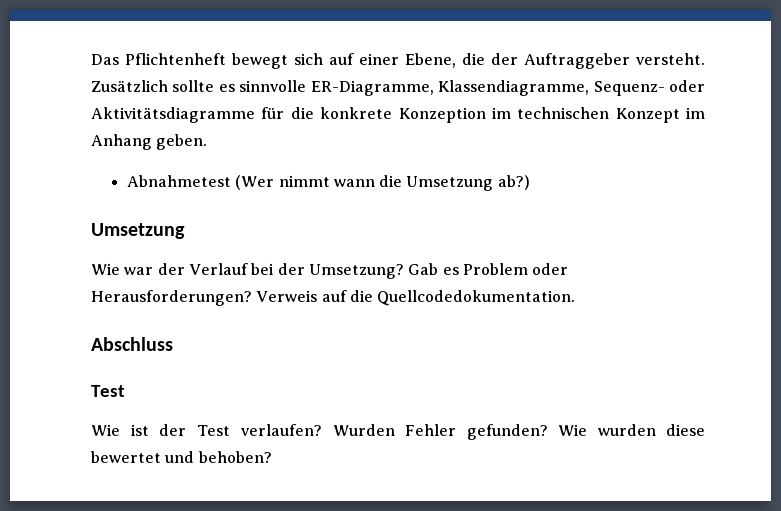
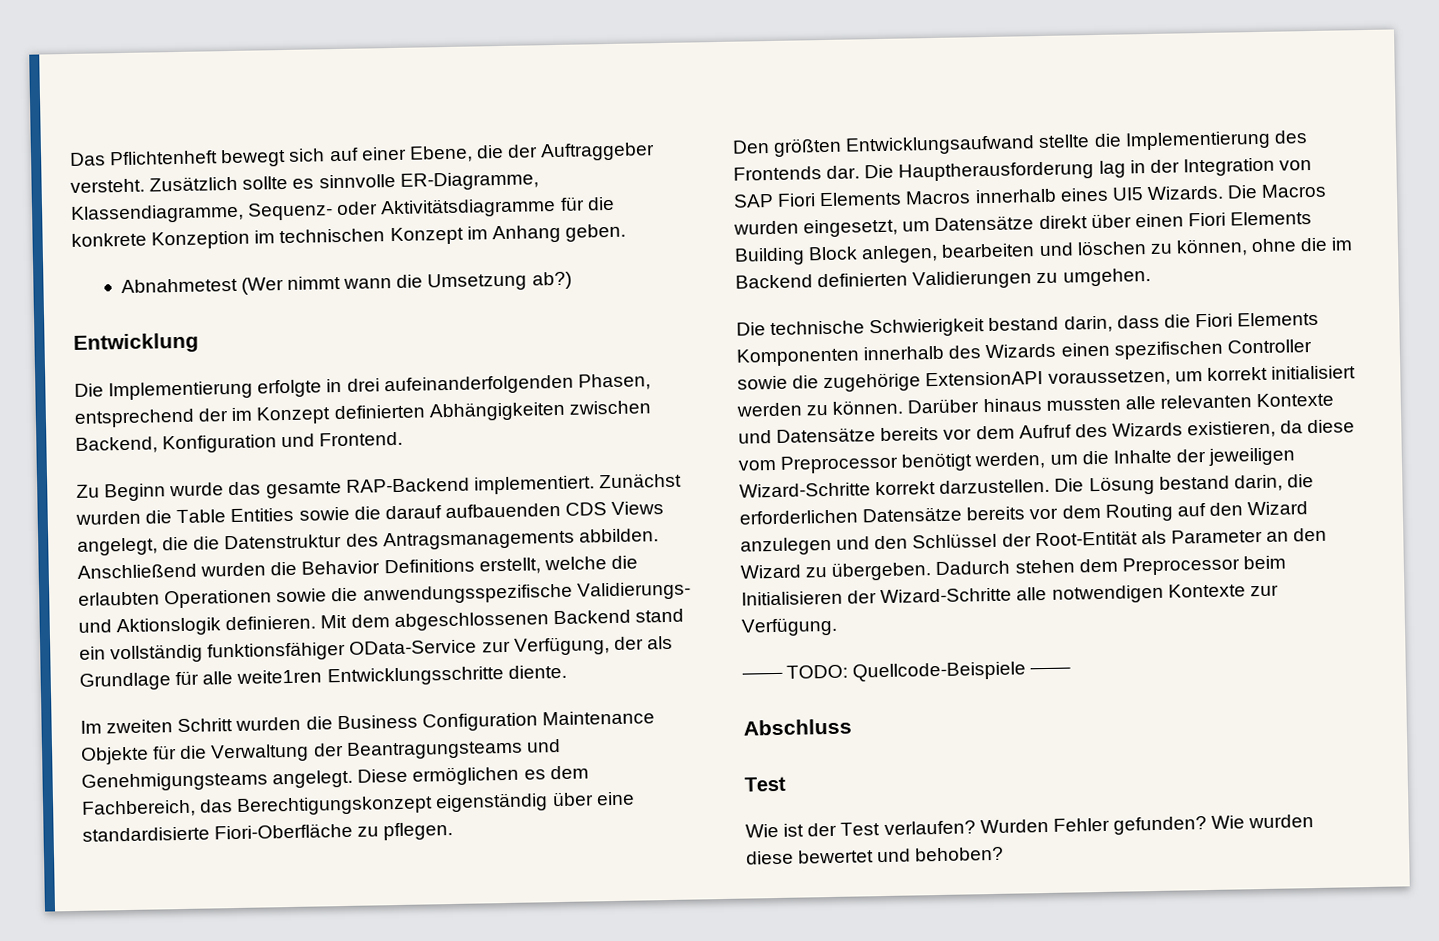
[91,223,185,239] [91,263,569,279] [91,290,576,306] Umsetzung // Wie war der Verlauf bei der Umsetzung? Gab es Problem oder Herausforderungen? Verweis auf die Quellcodedokumentation. -> [73,332,199,354] [74,373,651,401] [74,400,651,428] [75,431,404,454] [76,472,682,502] [75,501,665,525] [77,528,659,556] [77,555,638,579] [78,581,691,609] [78,608,684,637] [79,635,673,664] [79,664,567,691] [80,710,655,734] [81,738,561,765] [81,765,589,792] [82,791,635,818] [82,821,454,842] [732,130,1308,157] [733,157,1313,182] [733,183,1328,208] [733,210,1313,238] [734,237,1354,266] [735,267,1151,290] [736,311,1320,338] [736,339,1312,367] [737,365,1356,393] [736,392,1335,417] [738,419,1356,444] [738,447,1296,474] [739,474,1314,498] [739,501,1309,525] [740,527,1328,556] [740,555,1286,581] [741,583,1279,606] [741,616,838,637] [741,661,1072,682] Entwicklung // Die Implementierung erfolgte in drei aufeinanderfolgenden Phasen, entsprechend der im Konzept definierten Abhängigkeiten zwischen Backend, Konfiguration und Frontend. // Zu Beginn wurde das gesamte RAP-Backend implementiert. Zunächst wurden die Table Entities sowie die darauf aufbauenden CDS Views angelegt, die die Datenstruktur des Antragsmanagements abbilden. Anschließend wurden die Behavior Definitions erstellt, welche die erlaubten Operationen sowie die anwendungsspezifische Validierungs- und Aktionslogik definieren. Mit dem abgeschlossenen Backend stand ein vollständig funktionsfähiger OData-Service zur Verfügung, der als Grundlage für alle weite1ren Entwicklungsschritte diente. // Im zweiten Schritt wurden die Business Configuration Maintenance Objekte für die Verwaltung der Beantragungsteams und Genehmigungsteams angelegt. Diese ermöglichen es dem Fachbereich, das Berechtigungskonzept eigenständig über eine standardisierte Fiori-Oberfläche zu pflegen. // Den größten Entwicklungsaufwand stellte die Implementierung des Frontends dar. Die Hauptherausforderung lag in der Integration von SAP Fiori Elements Macros innerhalb eines UI5 Wizards. Die Macros wurden eingesetzt, um Datensätze direkt über einen Fiori Elements Building Block anlegen, bearbeiten und löschen zu können, ohne die im Backend definierten Validierungen zu umgehen. // Die technische Schwierigkeit bestand darin, dass die Fiori Elements Komponenten innerhalb des Wizards einen spezifischen Controller sowie die zugehörige ExtensionAPI voraussetzen, um korrekt initialisiert werden zu können. Darüber hinaus mussten alle relevanten Kontexte und Datensätze bereits vor dem Aufruf des Wizards existieren, da diese vom Preprocessor benötigt werden, um die Inhalte der jeweiligen Wizard-Schritte korrekt darzustellen. Die Lösung bestand darin, die erforderlichen Datensätze bereits vor dem Routing auf den Wizard anzulegen und den Schlüssel der Root-Entität als Parameter an den Wizard zu übergeben. Dadurch stehen dem Preprocessor beim Initialisieren der Wizard-Schritte alle notwendigen Kontexte zur Verfügung. // ─── TODO: Quellcode-Beispiele ───

